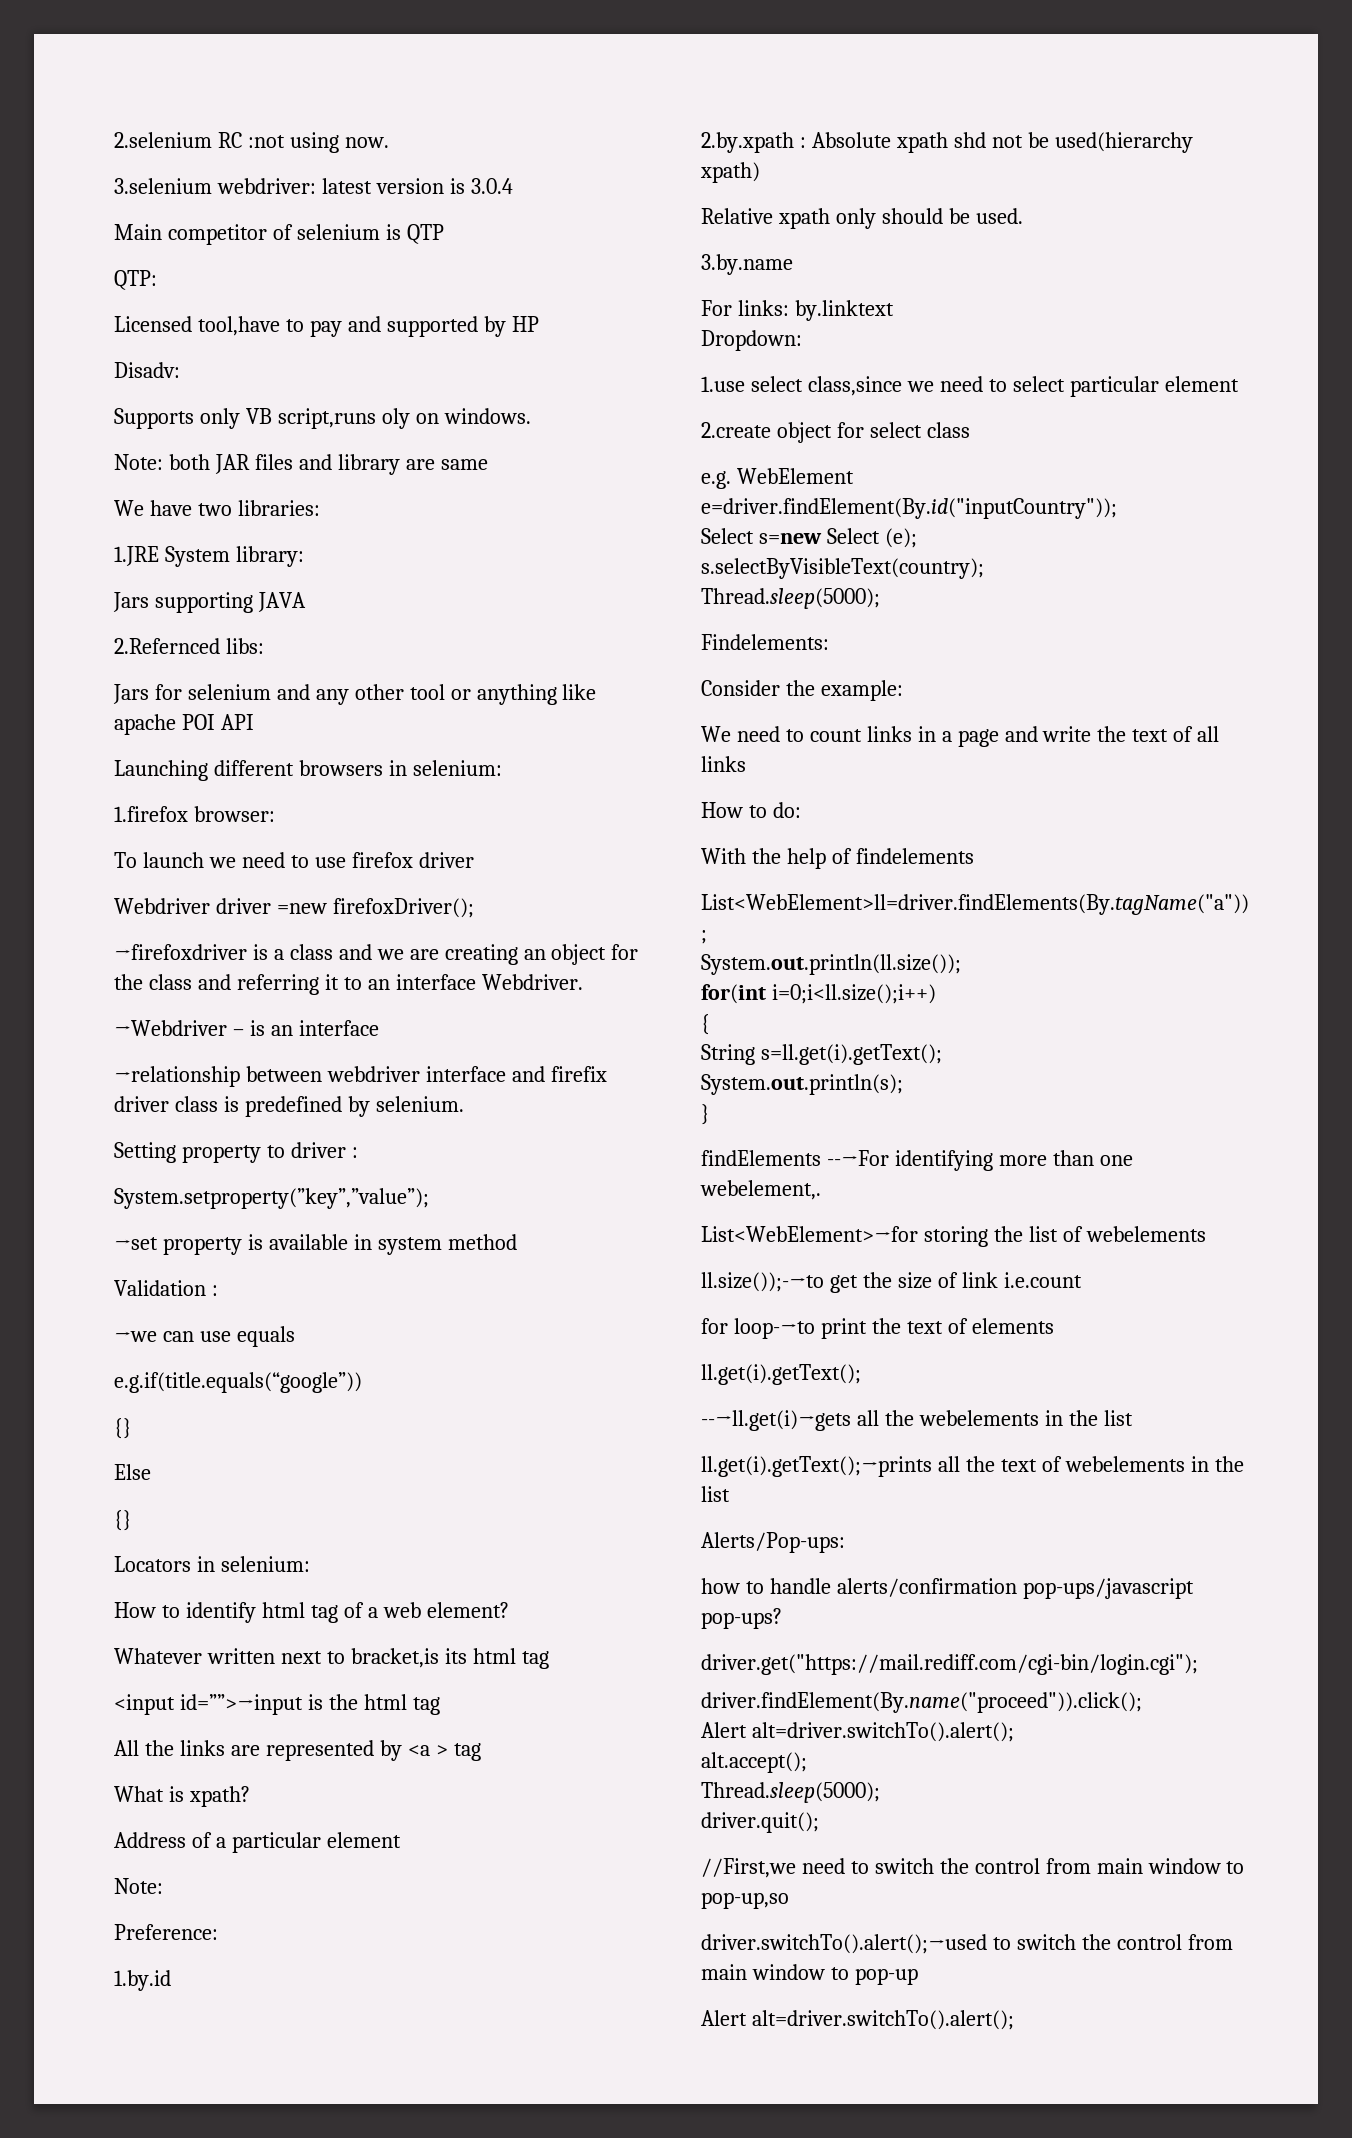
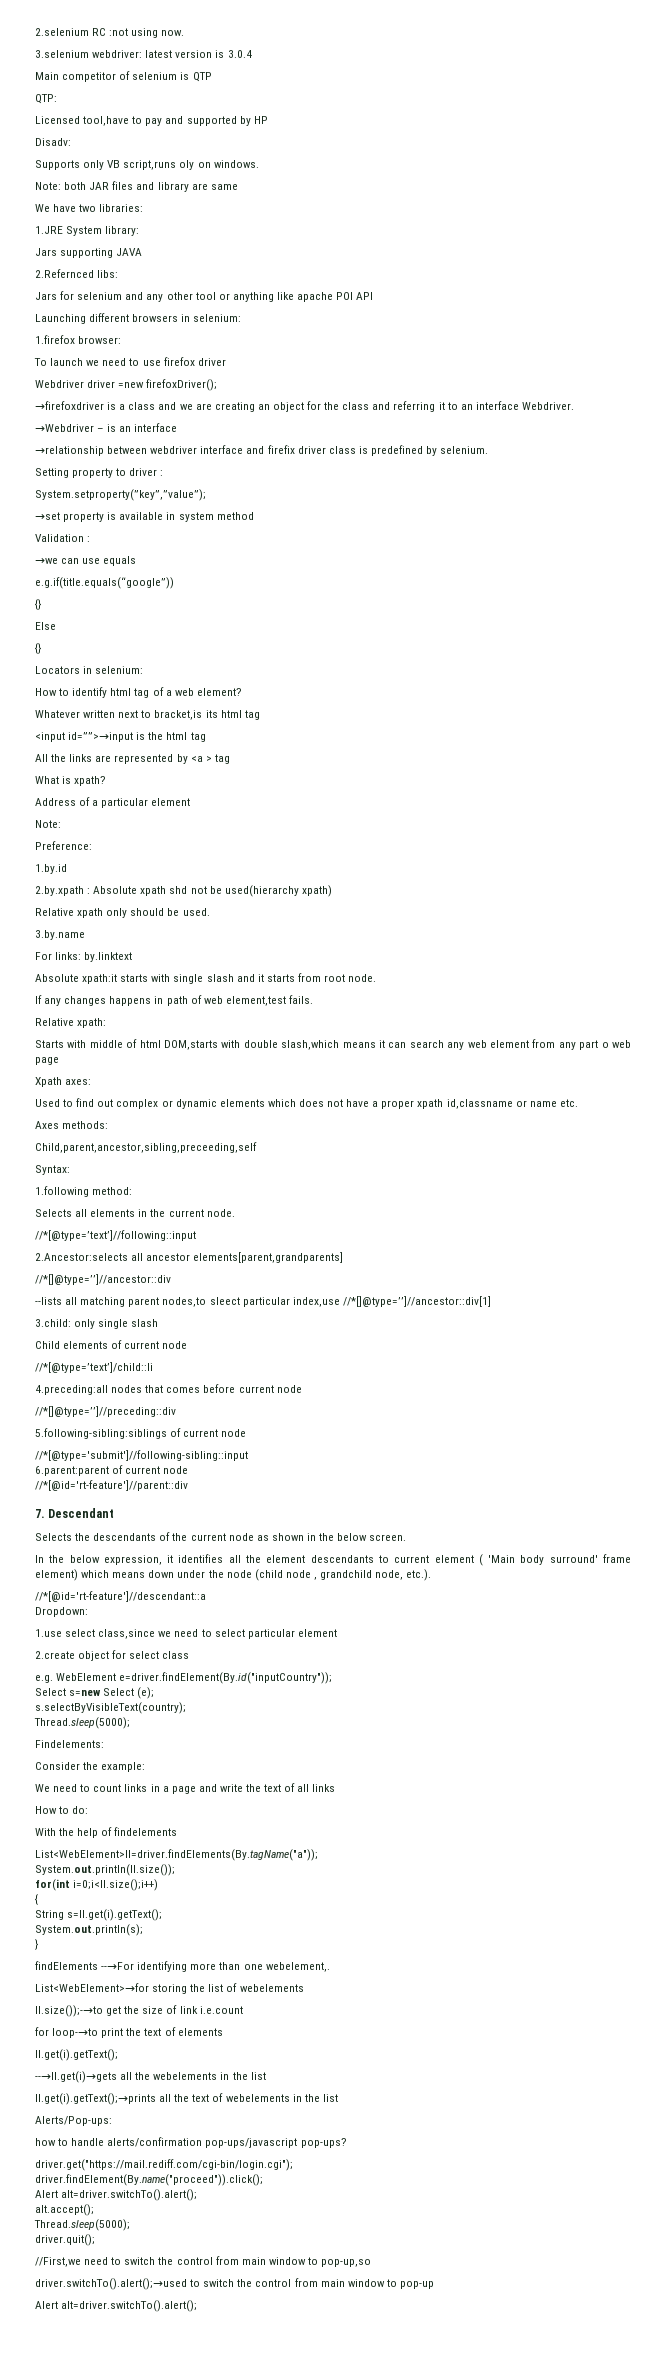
(894, 310) none -> [35,973,377,984] [35,995,313,1006] [35,1018,107,1028] [35,1039,631,1050] [35,1057,59,1065] [35,1077,92,1087] [35,1098,578,1109] [35,1121,109,1129] [35,1142,257,1153] [35,1165,70,1175] [35,1186,133,1197] [35,1209,235,1217] [35,1230,196,1241] [35,1252,344,1263] [35,1274,171,1285] [35,1296,491,1307] [35,1319,159,1329] [35,1340,188,1349] [35,1362,153,1373] [35,1384,302,1395] [35,1406,176,1417] [35,1428,247,1439] [35,1450,248,1461] [35,1465,189,1476] [35,1480,188,1491] [35,1508,115,1518] [35,1532,407,1541] [35,1554,631,1566] [35,1569,432,1581] [35,1591,206,1602] // Absolute xpath:it starts with single slash and it starts from root node. // If any changes happens in path of web element,test fails. // Relative xpath: // Starts with middle of html DOM,starts with double slash,which means it can search any web element from any part o web page // Xpath axes: // Used to find out complex or dynamic elements which does not have a proper xpath id,classname or name etc. // Axes methods: // Child,parent,ancestor,sibling,preceeding,self // Syntax: // 1.following method: // Selects all elements in the current node. // //*[@type=’text’]//following::input // 2.Ancestor:selects all ancestor elements[parent,grandparents] // //*[]@type=’’]//ancestor::div // --lists all matching parent nodes,to sleect particular index,use //*[]@type=’’]//ancestor::div[1] // 3.child: only single slash // Child elements of current node // //*[@type=’text’]/child::li // 4.preceding:all nodes that comes before current node // //*[]@type=’’]//preceding::div // 5.following-sibling:siblings of current node // //*[@type='submit']//following-sibling::input // 6.parent:parent of current node // //*[@id='rt-feature']//parent::div // 7. Descendant // Selects the descendants of the current node as shown in the below screen. // In the below expression, it identifies all the element descendants to current element ( 'Main body surround' frame element) which means down under the node (child node , grandchild node, etc.). // //*[@id='rt-feature']//descendant::a

